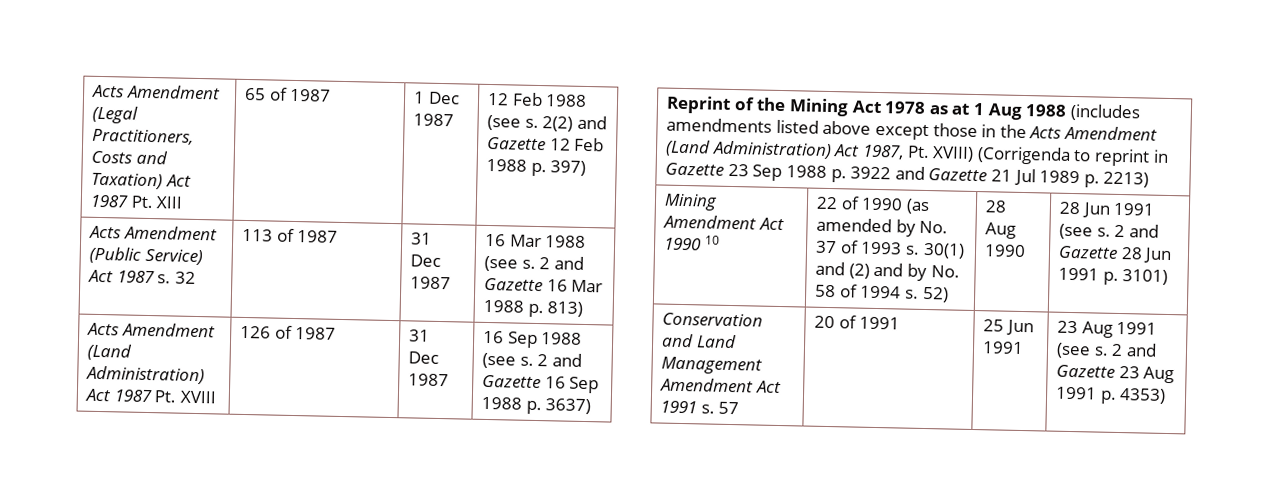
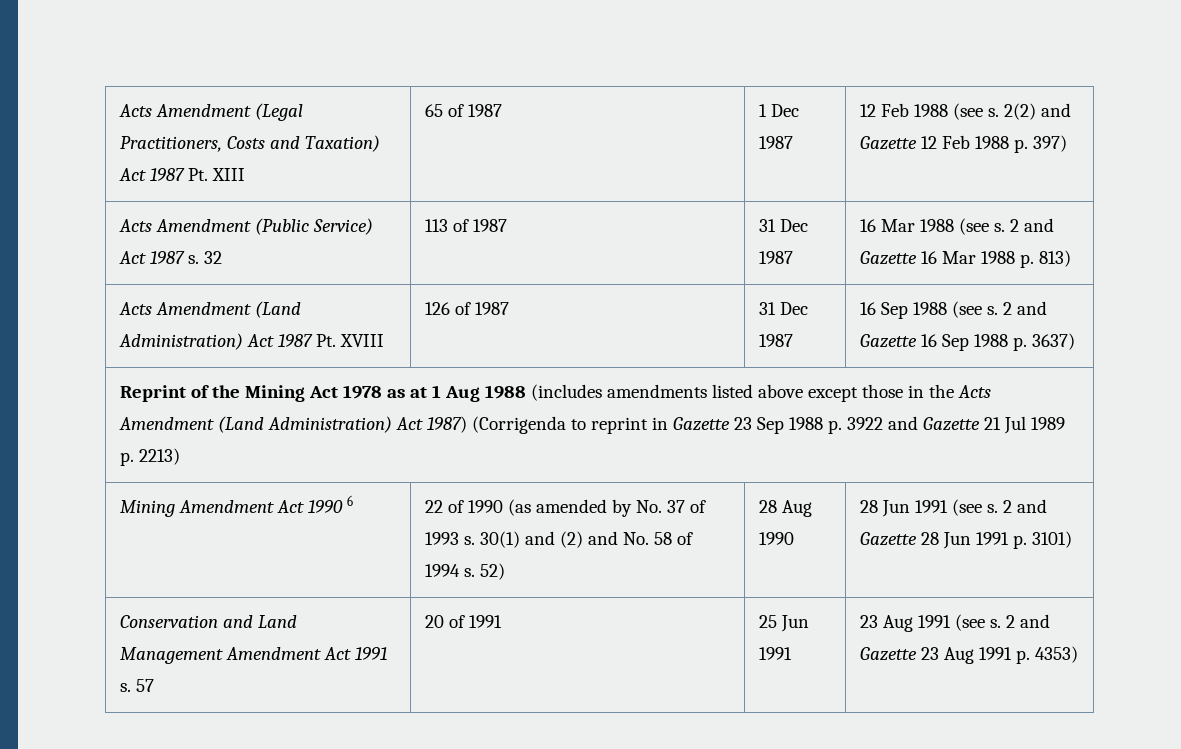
[862,144,975,162] 1987, Pt. XVIII) -> [427,416,468,433] 1987)
[704,235,720,245] 10 -> [347,495,354,506] 6
[907,263,928,282] by -> (619, 538) none

